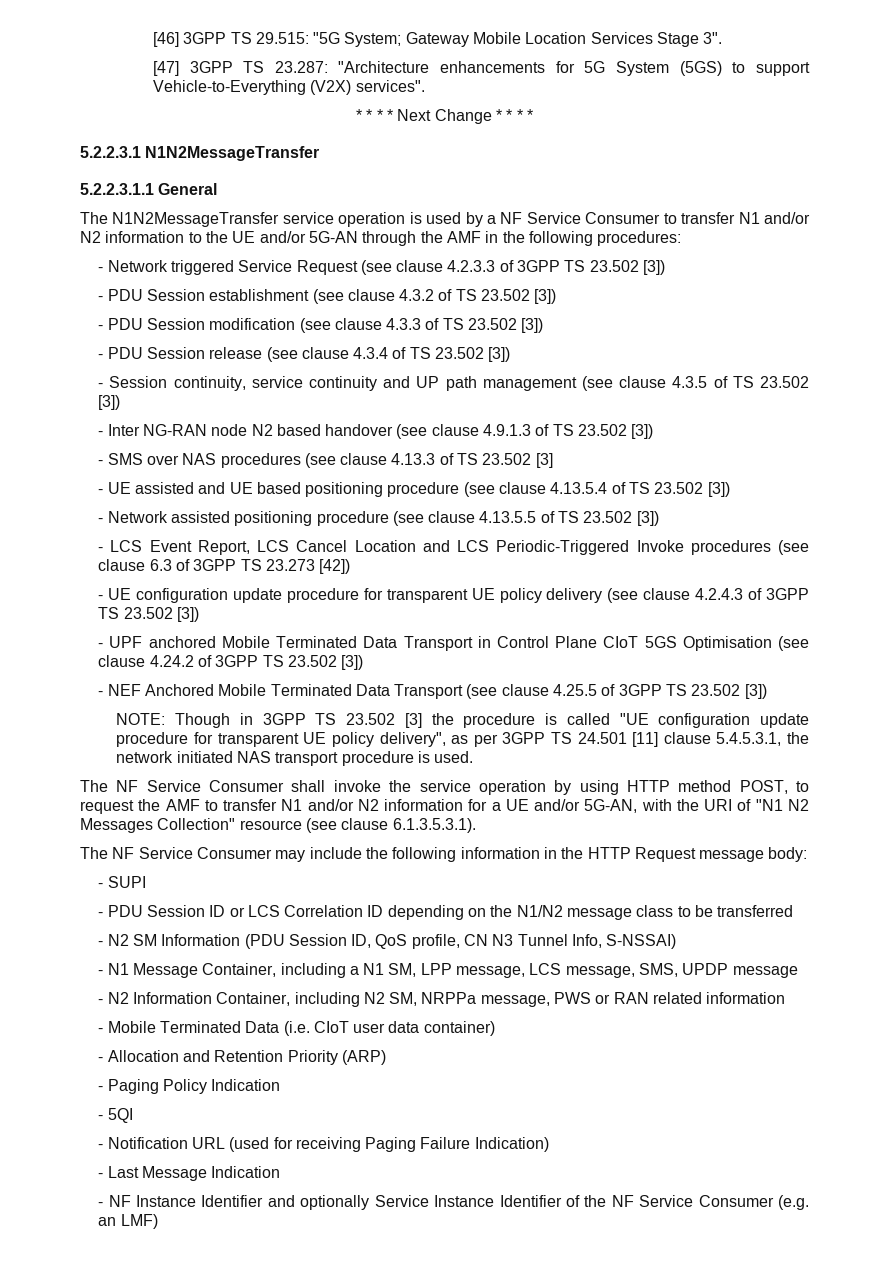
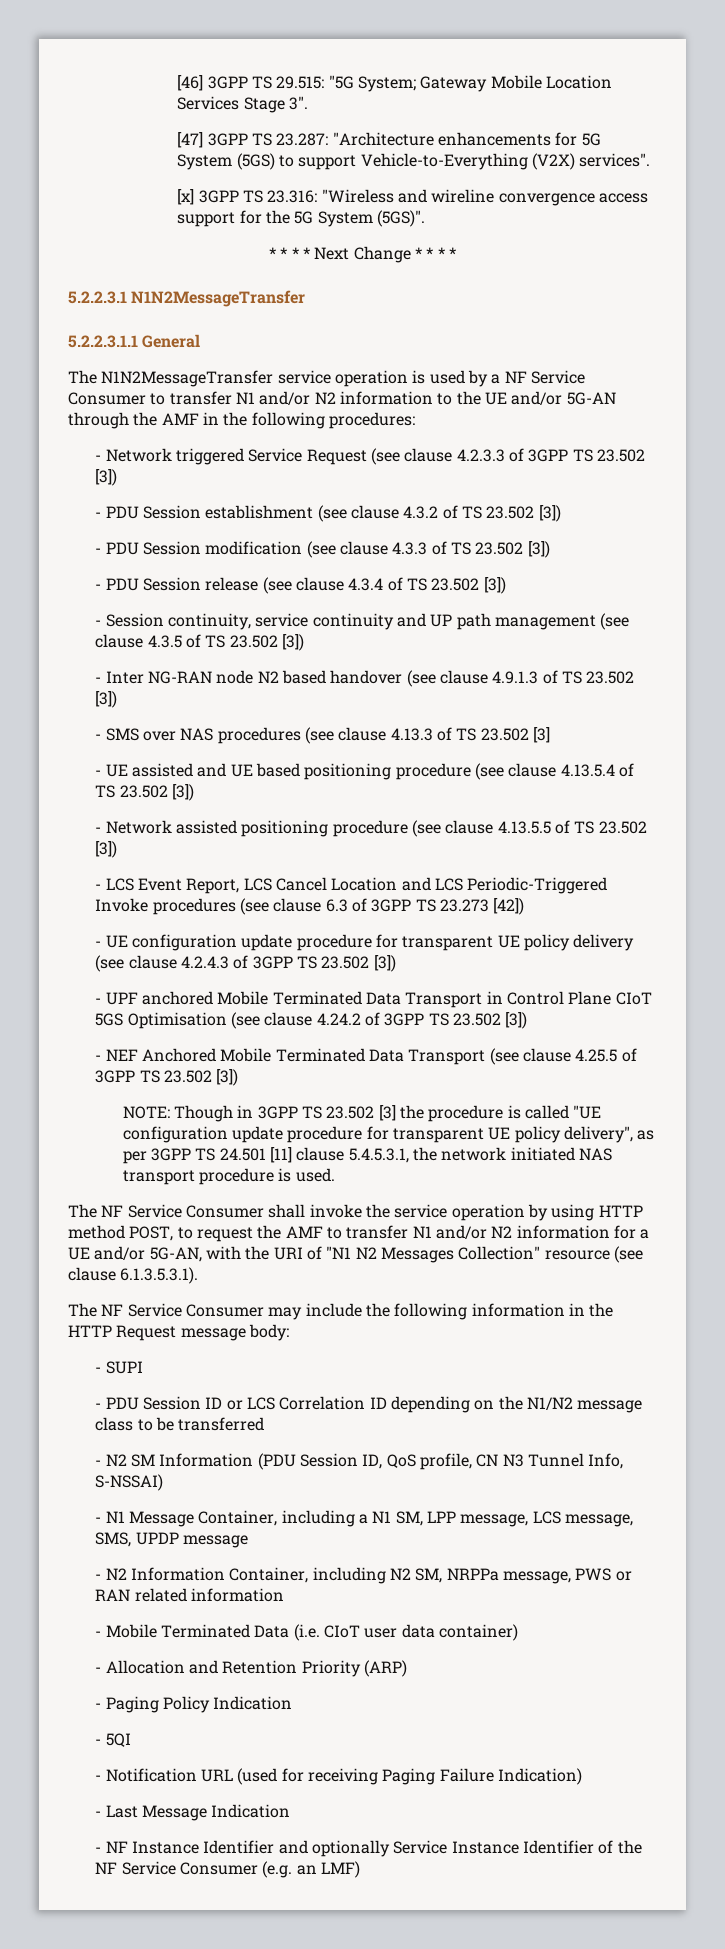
(425, 86) none -> [177,189,648,206] [177,210,425,227] // [x] 3GPP TS 23.316: "Wireless and wireline convergence access support for the 5G System (5GS)".

